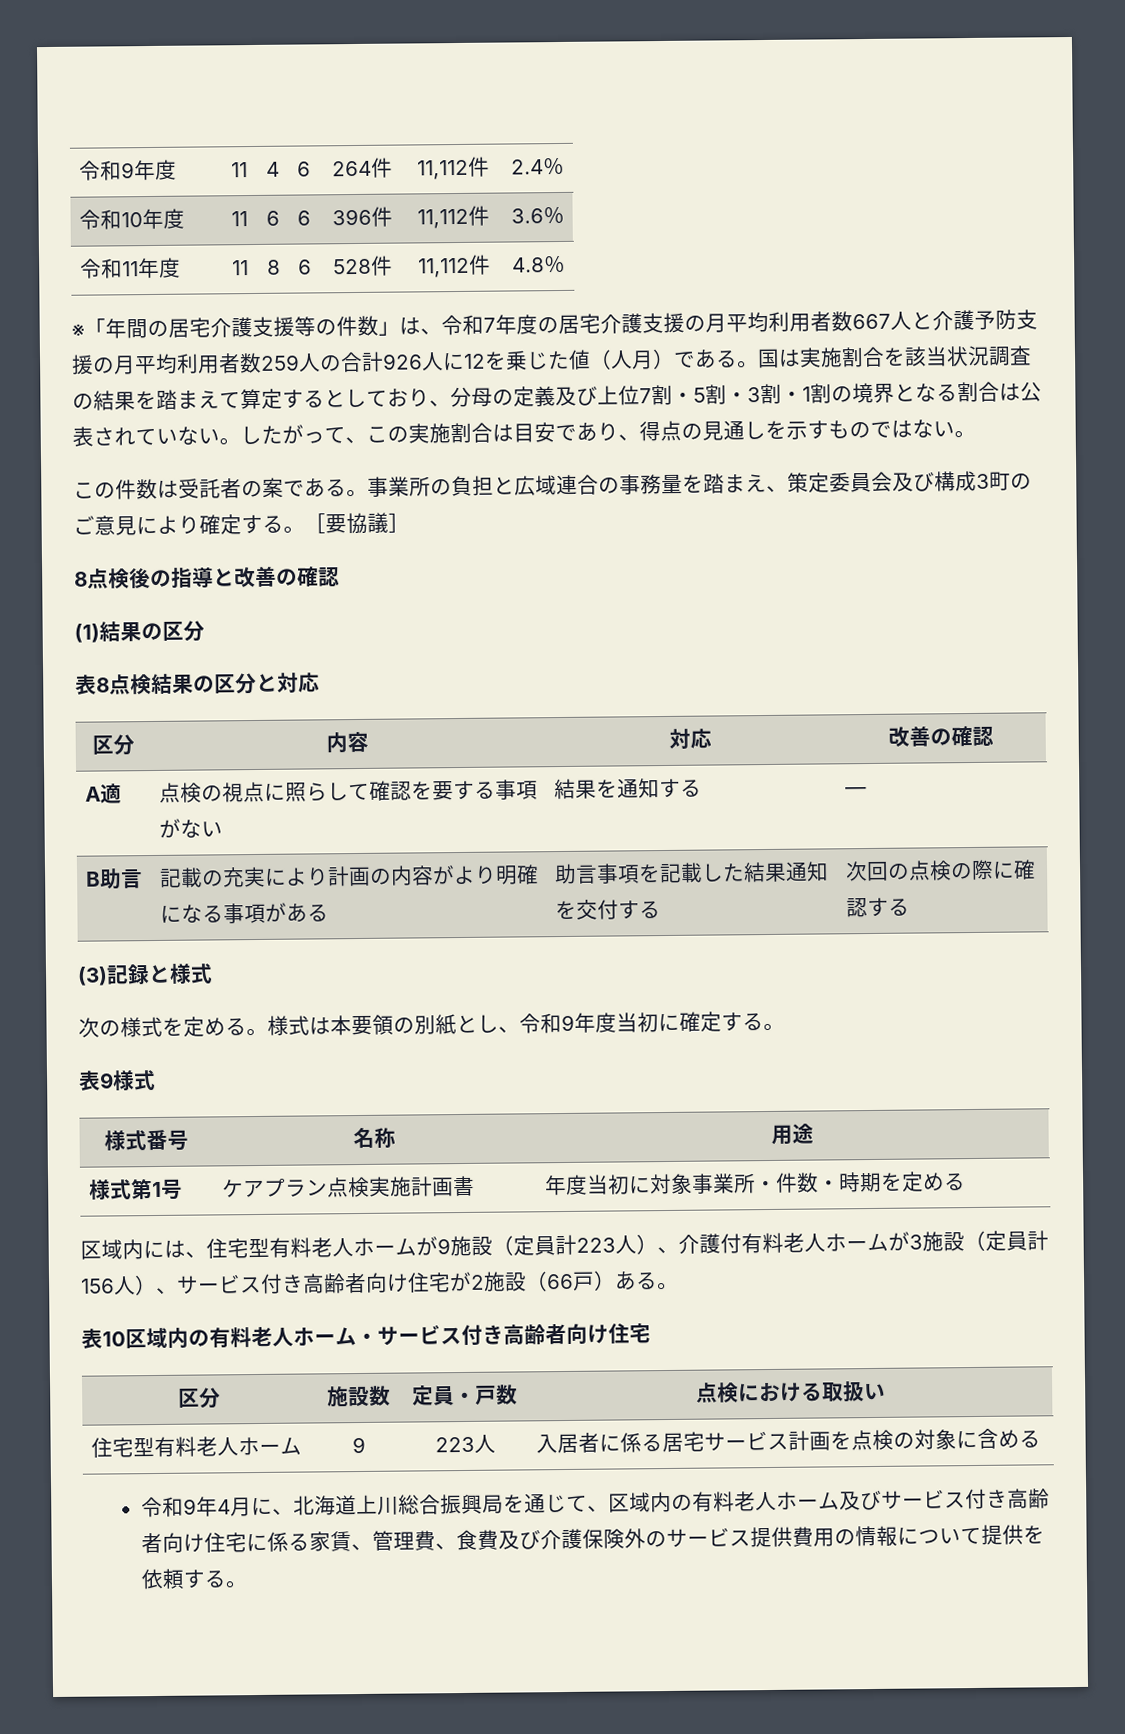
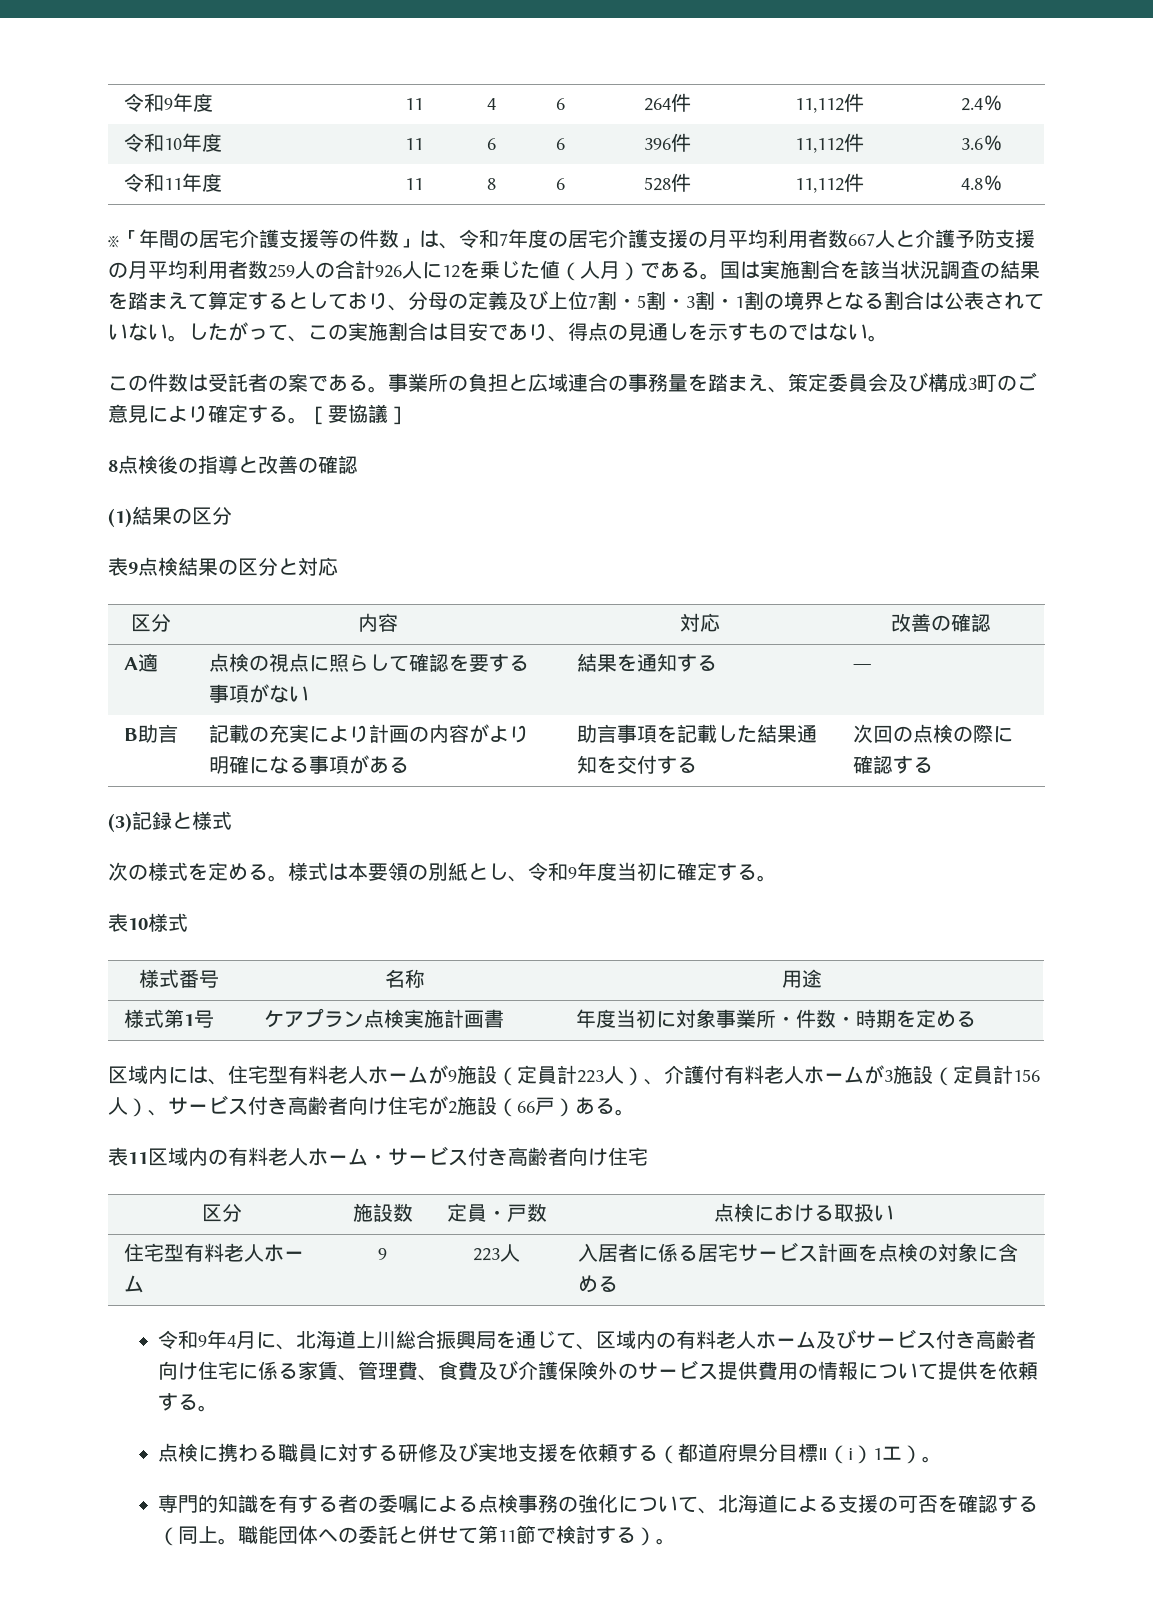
[96,677,110,693] 8 -> [128,562,138,574] 9
[99,1072,114,1089] 9 -> [128,918,148,930] 10
[102,1331,126,1347] 10 -> [128,1152,148,1164] 11
(248, 1584) none -> [158,1442,943,1464] [158,1494,1039,1514] [158,1525,677,1546] // 点検に携わる職員に対する研修及び実地支援を依頼する（都道府県分目標Ⅱ（ⅰ）1エ）。 // 専門的知識を有する者の委嘱による点検事務の強化について、北海道による支援の可否を確認する（同上。職能団体への委託と併せて第11節で検討する）。

